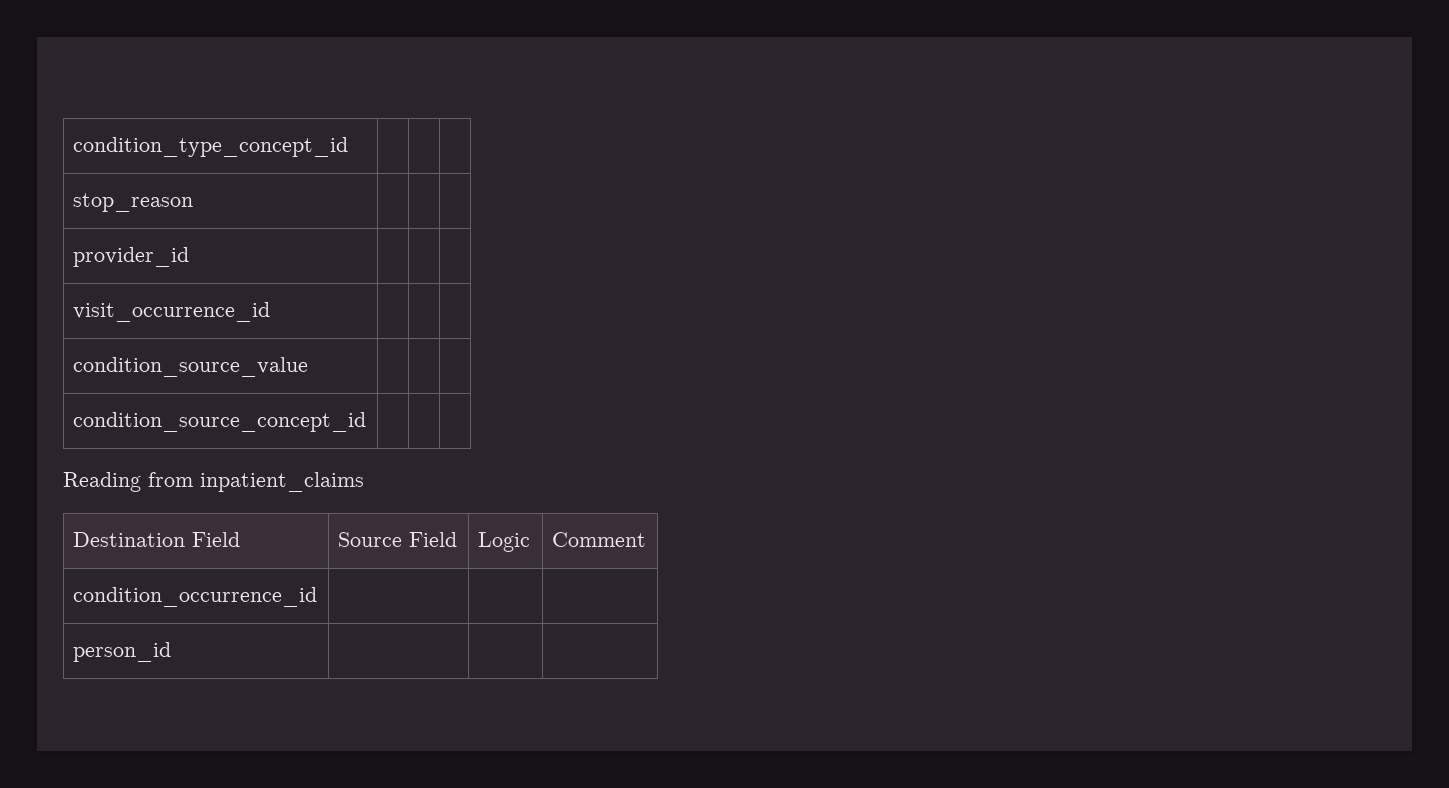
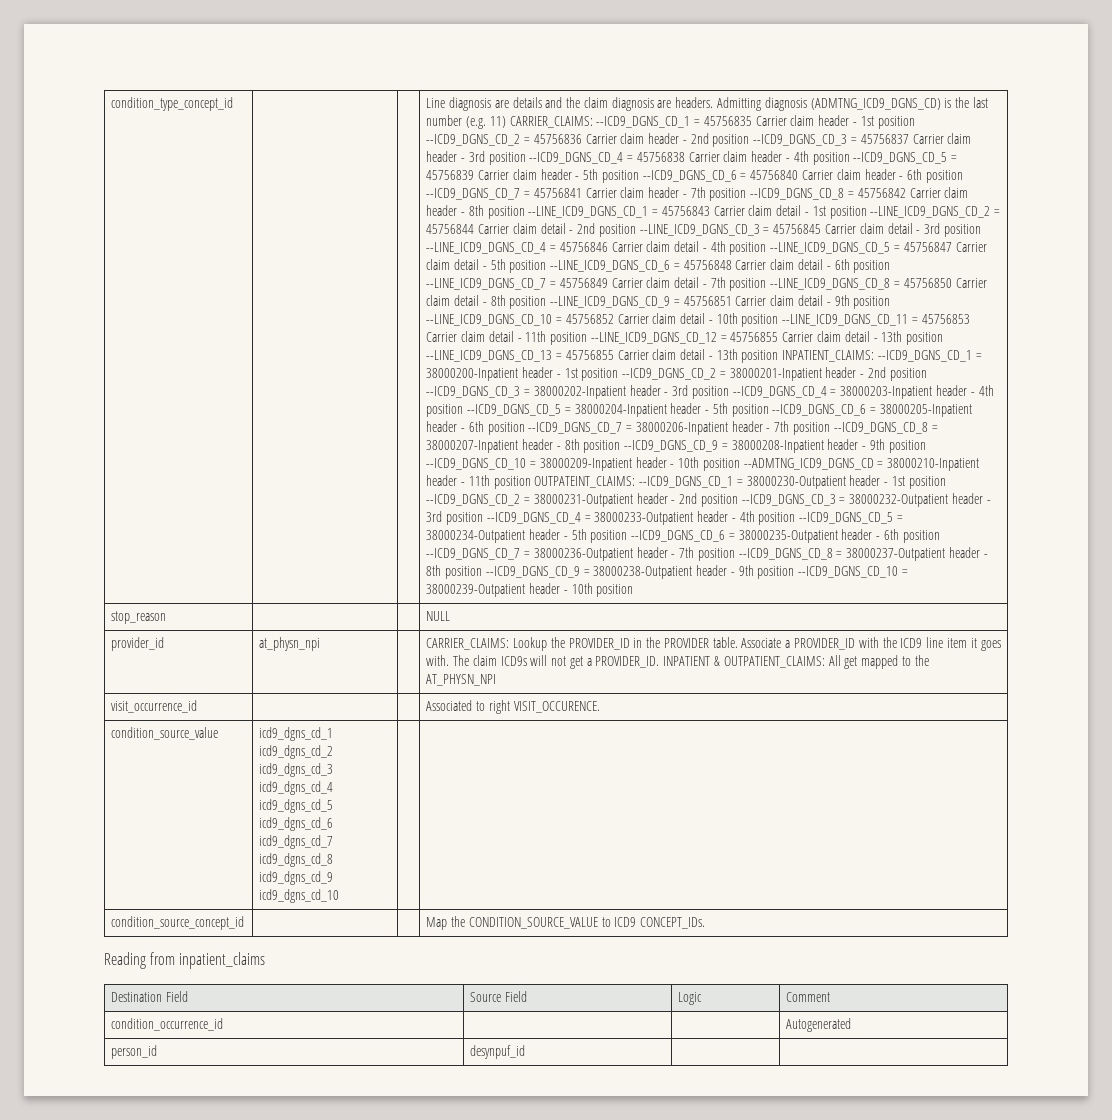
(349, 147) none -> [426,97,988,111] [426,115,915,129] [426,133,972,147] [426,151,958,165] [426,169,963,183] [426,187,969,201] [426,205,1001,219] [426,223,981,237] [426,241,987,255] [426,259,891,273] [426,277,987,291] [426,295,891,309] [426,313,970,327] [426,331,944,345] [426,349,982,363] [426,367,927,381] [426,385,994,399] [426,403,973,417] [426,421,938,435] [426,439,926,453] [426,457,980,471] [426,475,946,489] [426,493,991,507] [426,511,904,525] [426,529,940,543] [426,547,988,561] [426,565,909,579] [426,583,634,597] Line diagnosis are details and the claim diagnosis are headers. Admitting diagnosis (ADMTNG_ICD9_DGNS_CD) is the last number (e.g. 11) CARRIER_CLAIMS: --ICD9_DGNS_CD_1 = 45756835 Carrier claim header - 1st position --ICD9_DGNS_CD_2 = 45756836 Carrier claim header - 2nd position --ICD9_DGNS_CD_3 = 45756837 Carrier claim header - 3rd position --ICD9_DGNS_CD_4 = 45756838 Carrier claim header - 4th position --ICD9_DGNS_CD_5 = 45756839 Carrier claim header - 5th position --ICD9_DGNS_CD_6 = 45756840 Carrier claim header - 6th position --ICD9_DGNS_CD_7 = 45756841 Carrier claim header - 7th position --ICD9_DGNS_CD_8 = 45756842 Carrier claim header - 8th position --LINE_ICD9_DGNS_CD_1 = 45756843 Carrier claim detail - 1st position --LINE_ICD9_DGNS_CD_2 = 45756844 Carrier claim detail - 2nd position --LINE_ICD9_DGNS_CD_3 = 45756845 Carrier claim detail - 3rd position --LINE_ICD9_DGNS_CD_4 = 45756846 Carrier claim detail - 4th position --LINE_ICD9_DGNS_CD_5 = 45756847 Carrier claim detail - 5th position --LINE_ICD9_DGNS_CD_6 = 45756848 Carrier claim detail - 6th position --LINE_ICD9_DGNS_CD_7 = 45756849 Carrier claim detail - 7th position --LINE_ICD9_DGNS_CD_8 = 45756850 Carrier claim detail - 8th position --LINE_ICD9_DGNS_CD_9 = 45756851 Carrier claim detail - 9th position --LINE_ICD9_DGNS_CD_10 = 45756852 Carrier claim detail - 10th position --LINE_ICD9_DGNS_CD_11 = 45756853 Carrier claim detail - 11th position --LINE_ICD9_DGNS_CD_12 = 45756855 Carrier claim detail - 13th position --LINE_ICD9_DGNS_CD_13 = 45756855 Carrier claim detail - 13th position INPATIENT_CLAIMS: --ICD9_DGNS_CD_1 = 38000200-Inpatient header - 1st position --ICD9_DGNS_CD_2 = 38000201-Inpatient header - 2nd position --ICD9_DGNS_CD_3 = 38000202-Inpatient header - 3rd position --ICD9_DGNS_CD_4 = 38000203-Inpatient header - 4th position --ICD9_DGNS_CD_5 = 38000204-Inpatient header - 5th position --ICD9_DGNS_CD_6 = 38000205-Inpatient header - 6th position --ICD9_DGNS_CD_7 = 38000206-Inpatient header - 7th position --ICD9_DGNS_CD_8 = 38000207-Inpatient header - 8th position --ICD9_DGNS_CD_9 = 38000208-Inpatient header - 9th position --ICD9_DGNS_CD_10 = 38000209-Inpatient header - 10th position --ADMTNG_ICD9_DGNS_CD = 38000210-Inpatient header - 11th position OUTPATEINT_CLAIMS: --ICD9_DGNS_CD_1 = 38000230-Outpatient header - 1st position --ICD9_DGNS_CD_2 = 38000231-Outpatient header - 2nd position --ICD9_DGNS_CD_3 = 38000232-Outpatient header - 3rd position --ICD9_DGNS_CD_4 = 38000233-Outpatient header - 4th position --ICD9_DGNS_CD_5 = 38000234-Outpatient header - 5th position --ICD9_DGNS_CD_6 = 38000235-Outpatient header - 6th position --ICD9_DGNS_CD_7 = 38000236-Outpatient header - 7th position --ICD9_DGNS_CD_8 = 38000237-Outpatient header - 8th position --ICD9_DGNS_CD_9 = 38000238-Outpatient header - 9th position --ICD9_DGNS_CD_10 = 38000239-Outpatient header - 10th position
(194, 202) none -> [426,611,451,621] NULL
[73,302,271,322] [73,357,309,377] [73,412,367,432] | | // visit_occurrence_id | | | // condition_source_value | | | // condition_source_concept_id | | | -> [259,637,321,651] [426,637,1001,651] [426,655,929,669] [426,674,497,686] [111,700,198,713] [426,700,600,714] [111,727,219,740] [259,727,334,741] [259,745,334,759] [259,763,334,777] [259,781,334,795] [259,799,334,813] [259,817,334,831] [259,835,334,849] [259,853,334,867] [259,871,334,885] [259,889,340,903] [111,916,245,930] [426,916,706,930] at_physn_npi | | CARRIER_CLAIMS: Lookup the PROVIDER_ID in the PROVIDER table. Associate a PROVIDER_ID with the ICD9 line item it goes with. The claim ICD9s will not get a PROVIDER_ID. INPATIENT & OUTPATIENT_CLAIMS: All get mapped to the AT_PHYSN_NPI // visit_occurrence_id | | | Associated to right VISIT_OCCURENCE. // condition_source_value | icd9_dgns_cd_1 icd9_dgns_cd_2 icd9_dgns_cd_3 icd9_dgns_cd_4 icd9_dgns_cd_5 icd9_dgns_cd_6 icd9_dgns_cd_7 icd9_dgns_cd_8 icd9_dgns_cd_9 icd9_dgns_cd_10 | | // condition_source_concept_id | | | Map the CONDITION_SOURCE_VALUE to ICD9 CONCEPT_IDs.
(318, 597) none -> [786,1018,852,1032] Autogenerated
(172, 652) none -> [470,1045,526,1059] desynpuf_id

